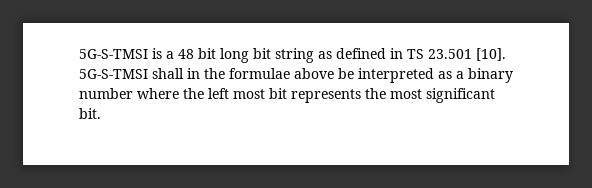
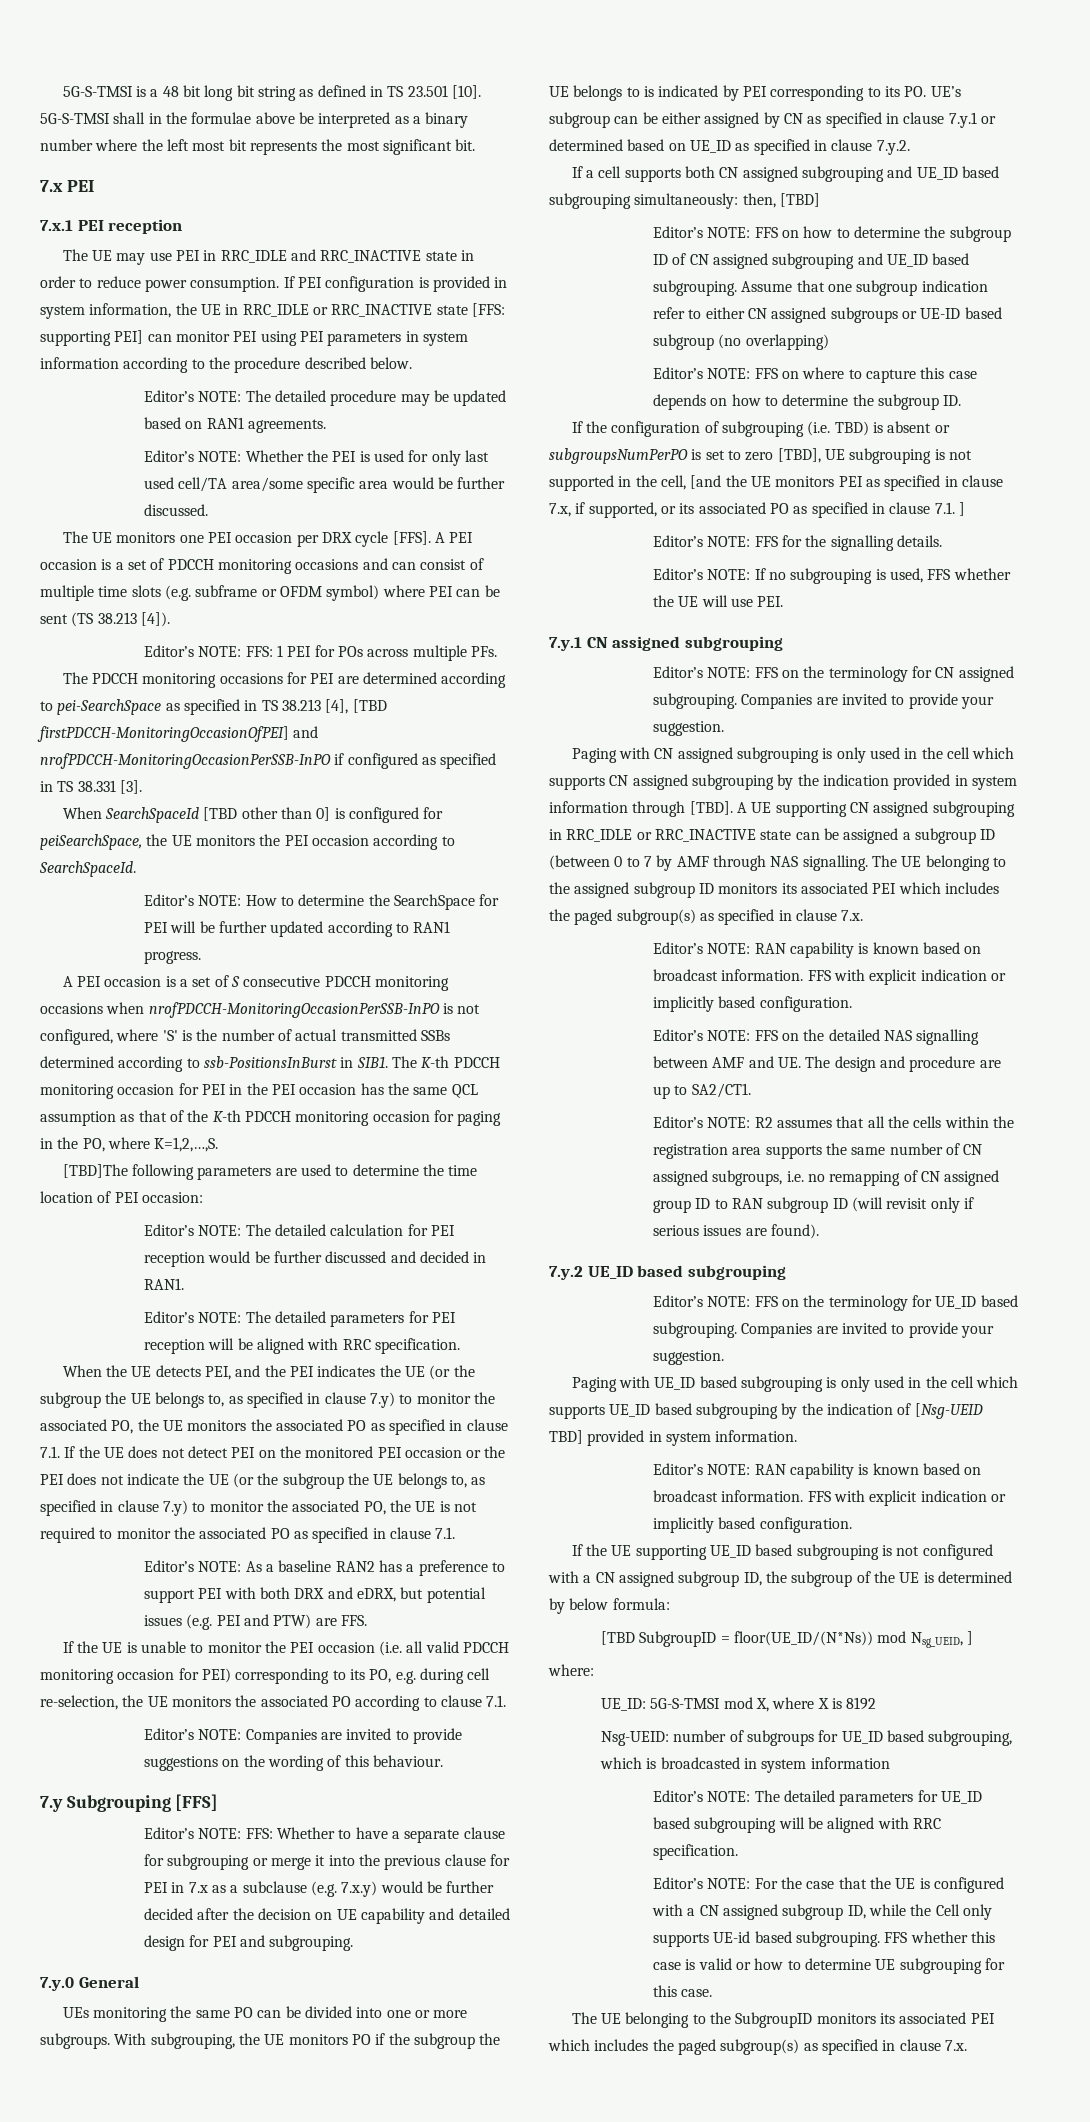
(101, 113) none -> [40,180,94,192] [40,219,183,234] [62,249,474,265] [40,276,508,292] [40,303,505,319] [40,330,468,346] [40,357,412,373] [144,390,507,406] [144,417,326,433] [144,450,489,466] [144,477,506,493] [144,504,209,516] [62,531,474,547] [40,558,484,574] [40,585,500,601] [40,612,170,627] [144,645,497,661] [62,672,507,688] [40,699,387,715] [37,726,319,742] [40,753,497,769] [40,780,142,794] [62,807,444,823] [40,834,455,850] [39,861,136,877] [144,894,500,910] [144,921,451,937] [144,951,202,964] [62,975,449,991] [40,1002,481,1018] [40,1029,450,1045] [40,1056,500,1072] [40,1083,478,1099] [40,1110,502,1126] [40,1137,219,1152] [62,1164,478,1180] [40,1191,203,1203] [144,1224,455,1236] [144,1251,487,1267] [144,1278,185,1290] [144,1311,456,1327] [144,1338,460,1354] [62,1365,475,1380] [40,1392,495,1408] [40,1419,508,1435] [40,1446,506,1458] [40,1473,486,1489] [40,1500,477,1516] [40,1527,456,1543] [144,1560,505,1576] [144,1587,486,1603] [144,1614,367,1630] [62,1641,509,1656] [40,1668,491,1684] [40,1695,507,1711] [144,1728,462,1744] [144,1755,443,1771] [40,1794,219,1812] [144,1827,505,1843] [144,1854,510,1870] [144,1881,495,1897] [144,1908,510,1924] [144,1935,354,1951] [40,1976,139,1991] [62,2006,468,2022] [40,2033,501,2049] [549,85,961,101] [549,112,996,128] [549,139,910,155] [571,166,999,182] [549,193,820,209] [653,226,1011,242] [653,253,970,269] [653,280,988,296] [653,307,1002,323] [653,334,829,350] [653,367,977,383] [653,394,962,410] [571,421,950,437] [549,448,972,464] [549,475,1003,491] [549,502,965,518] [653,535,942,551] [653,568,1011,584] [653,595,784,607] [549,636,783,651] [653,666,1014,682] [653,693,994,709] [653,721,725,736] [571,747,1015,763] [549,774,1017,790] [549,801,1015,817] [549,828,996,844] [549,855,1006,871] [549,882,999,898] [549,909,864,925] [653,942,982,958] [653,969,1006,985] [653,996,852,1012] [653,1029,980,1045] [653,1056,1001,1072] [653,1083,751,1099] [653,1116,1014,1128] [653,1143,983,1159] [653,1170,1000,1186] [653,1197,974,1213] [653,1224,819,1239] [549,1265,786,1280] [653,1295,1018,1311] [653,1322,994,1338] [653,1350,725,1365] [571,1376,1019,1392] [549,1403,983,1419] [549,1430,798,1446] [653,1463,982,1479] [653,1490,1006,1506] [653,1517,852,1533] [571,1544,993,1560] [548,1571,1012,1587] [549,1598,670,1614] [601,1631,973,1648] [548,1664,594,1676] [601,1697,877,1712] [601,1730,1013,1746] [600,1757,890,1773] [653,1790,982,1806] [653,1817,941,1833] [653,1844,739,1860] [653,1877,1004,1893] [652,1904,992,1920] [653,1931,995,1947] [653,1958,1005,1974] [653,1985,713,1997] [571,2012,995,2028] [548,2039,967,2055] // 7.x PEI // 7.x.1 PEI reception // The UE may use PEI in RRC_IDLE and RRC_INACTIVE state in order to reduce power consumption. If PEI configuration is provided in system information, the UE in RRC_IDLE or RRC_INACTIVE state [FFS: supporting PEI] can monitor PEI using PEI parameters in system information according to the procedure described below. // Editor’s NOTE: The detailed procedure may be updated based on RAN1 agreements. // Editor’s NOTE: Whether the PEI is used for only last used cell/TA area/some specific area would be further discussed. // The UE monitors one PEI occasion per DRX cycle [FFS]. A PEI occasion is a set of PDCCH monitoring occasions and can consist of multiple time slots (e.g. subframe or OFDM symbol) where PEI can be sent (TS 38.213 [4]). // Editor’s NOTE: FFS: 1 PEI for POs across multiple PFs. // The PDCCH monitoring occasions for PEI are determined according to pei-SearchSpace as specified in TS 38.213 [4], [TBD firstPDCCH-MonitoringOccasionOfPEI] and nrofPDCCH-MonitoringOccasionPerSSB-InPO if configured as specified in TS 38.331 [3]. // When SearchSpaceId [TBD other than 0] is configured for peiSearchSpace, the UE monitors the PEI occasion according to SearchSpaceId. // Editor’s NOTE: How to determine the SearchSpace for PEI will be further updated according to RAN1 progress. // A PEI occasion is a set of S consecutive PDCCH monitoring occasions when nrofPDCCH-MonitoringOccasionPerSSB-InPO is not configured, where 'S' is the number of actual transmitted SSBs determined according to ssb-PositionsInBurst in SIB1. The K-th PDCCH monitoring occasion for PEI in the PEI occasion has the same QCL assumption as that of the K-th PDCCH monitoring occasion for paging in the PO, where K=1,2,…,S. // [TBD]The following parameters are used to determine the time location of PEI occasion: // Editor’s NOTE: The detailed calculation for PEI reception would be further discussed and decided in RAN1. // Editor’s NOTE: The detailed parameters for PEI reception will be aligned with RRC specification. // When the UE detects PEI, and the PEI indicates the UE (or the subgroup the UE belongs to, as specified in clause 7.y) to monitor the associated PO, the UE monitors the associated PO as specified in clause 7.1. If the UE does not detect PEI on the monitored PEI occasion or the PEI does not indicate the UE (or the subgroup the UE belongs to, as specified in clause 7.y) to monitor the associated PO, the UE is not required to monitor the associated PO as specified in clause 7.1. // Editor’s NOTE: As a baseline RAN2 has a preference to support PEI with both DRX and eDRX, but potential issues (e.g. PEI and PTW) are FFS. // If the UE is unable to monitor the PEI occasion (i.e. all valid PDCCH monitoring occasion for PEI) corresponding to its PO, e.g. during cell re-selection, the UE monitors the associated PO according to clause 7.1. // Editor’s NOTE: Companies are invited to provide suggestions on the wording of this behaviour. // 7.y Subgrouping [FFS] // Editor’s NOTE: FFS: Whether to have a separate clause for subgrouping or merge it into the previous clause for PEI in 7.x as a subclause (e.g. 7.x.y) would be further decided after the decision on UE capability and detailed design for PEI and subgrouping. // 7.y.0 General // UEs monitoring the same PO can be divided into one or more subgroups. With subgrouping, the UE monitors PO if the subgroup the UE belongs to is indicated by PEI corresponding to its PO. UE’s subgroup can be either assigned by CN as specified in clause 7.y.1 or determined based on UE_ID as specified in clause 7.y.2. // If a cell supports both CN assigned subgrouping and UE_ID based subgrouping simultaneously: then, [TBD] // Editor’s NOTE: FFS on how to determine the subgroup ID of CN assigned subgrouping and UE_ID based subgrouping. Assume that one subgroup indication refer to either CN assigned subgroups or UE-ID based subgroup (no overlapping) // Editor’s NOTE: FFS on where to capture this case depends on how to determine the subgroup ID. // If the configuration of subgrouping (i.e. TBD) is absent or subgroupsNumPerPO is set to zero [TBD], UE subgrouping is not supported in the cell, [and the UE monitors PEI as specified in clause 7.x, if supported, or its associated PO as specified in clause 7.1. ] // Editor’s NOTE: FFS for the signalling details. // Editor’s NOTE: If no subgrouping is used, FFS whether the UE will use PEI. // 7.y.1 CN assigned subgrouping // Editor’s NOTE: FFS on the terminology for CN assigned subgrouping. Companies are invited to provide your suggestion. // Paging with CN assigned subgrouping is only used in the cell which supports CN assigned subgrouping by the indication provided in system information through [TBD]. A UE supporting CN assigned subgrouping in RRC_IDLE or RRC_INACTIVE state can be assigned a subgroup ID (between 0 to 7 by AMF through NAS signalling. The UE belonging to the assigned subgroup ID monitors its associated PEI which includes the paged subgroup(s) as specified in clause 7.x. // Editor’s NOTE: RAN capability is known based on broadcast information. FFS with explicit indication or implicitly based configuration. // Editor’s NOTE: FFS on the detailed NAS signalling between AMF and UE. The design and procedure are up to SA2/CT1. // Editor’s NOTE: R2 assumes that all the cells within the registration area supports the same number of CN assigned subgroups, i.e. no remapping of CN assigned group ID to RAN subgroup ID (will revisit only if serious issues are found). // 7.y.2 UE_ID based subgrouping // Editor’s NOTE: FFS on the terminology for UE_ID based subgrouping. Companies are invited to provide your suggestion. // Paging with UE_ID based subgrouping is only used in the cell which supports UE_ID based subgrouping by the indication of [Nsg-UEID TBD] provided in system information. // Editor’s NOTE: RAN capability is known based on broadcast information. FFS with explicit indication or implicitly based configuration. // If the UE supporting UE_ID based subgrouping is not configured with a CN assigned subgroup ID, the subgroup of the UE is determined by below formula: // [TBD SubgroupID = floor(UE_ID/(N*Ns)) mod Nsg_UEID, ] // where: // UE_ID: 5G-S-TMSI mod X, where X is 8192 // Nsg-UEID: number of subgroups for UE_ID based subgrouping, which is broadcasted in system information // Editor’s NOTE: The detailed parameters for UE_ID based subgrouping will be aligned with RRC specification. // Editor’s NOTE: For the case that the UE is configured with a CN assigned subgroup ID, while the Cell only supports UE-id based subgrouping. FFS whether this case is valid or how to determine UE subgrouping for this case. // The UE belonging to the SubgroupID monitors its associated PEI which includes the paged subgroup(s) as specified in clause 7.x.

